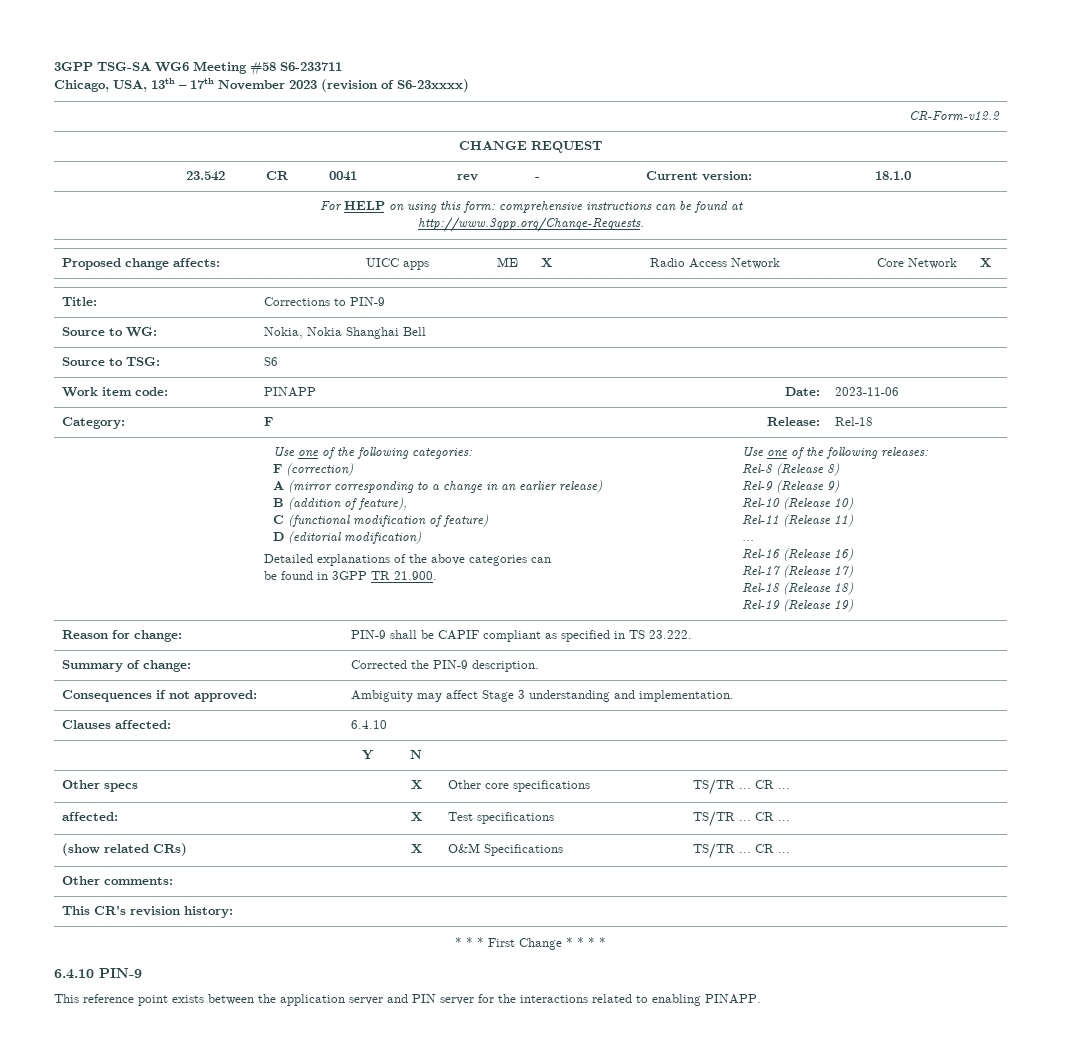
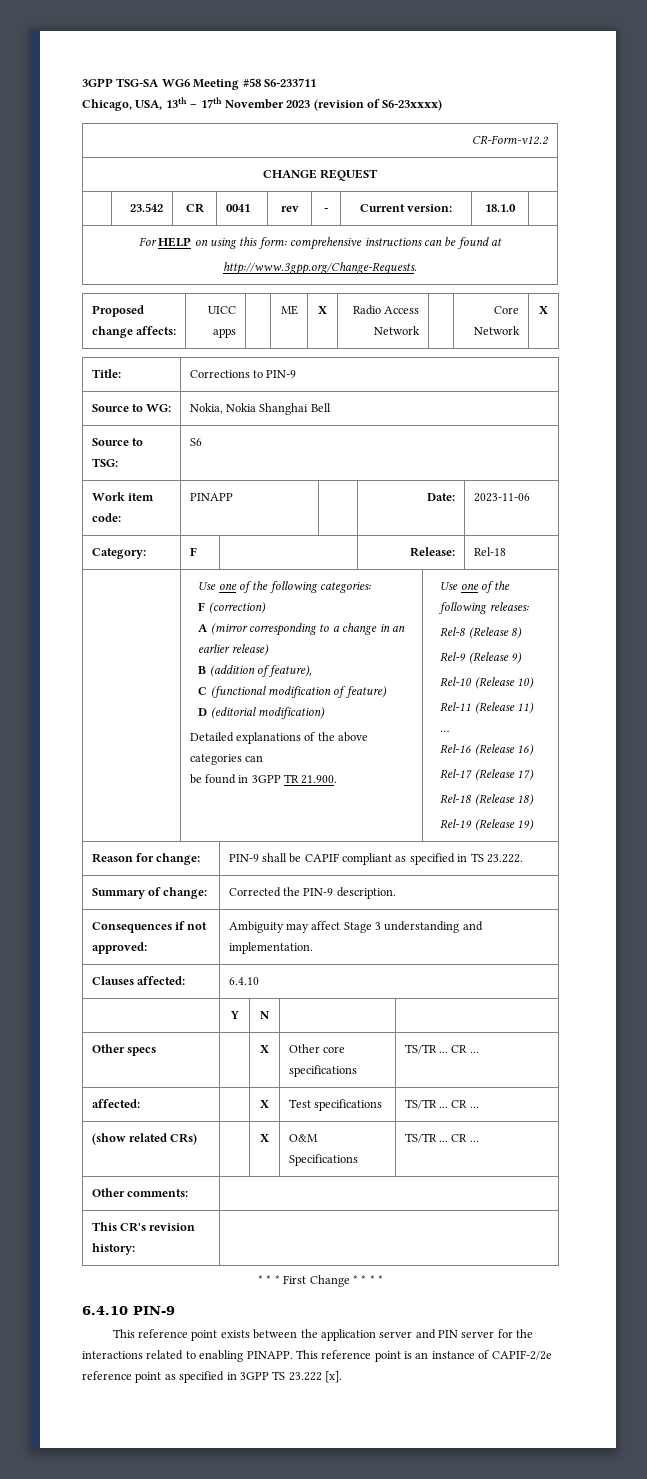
(761, 999) none -> [295,1350,552,1362] [82,1371,342,1383] This reference point is an instance of CAPIF-2/2e reference point as specified in 3GPP TS 23.222 [x].

